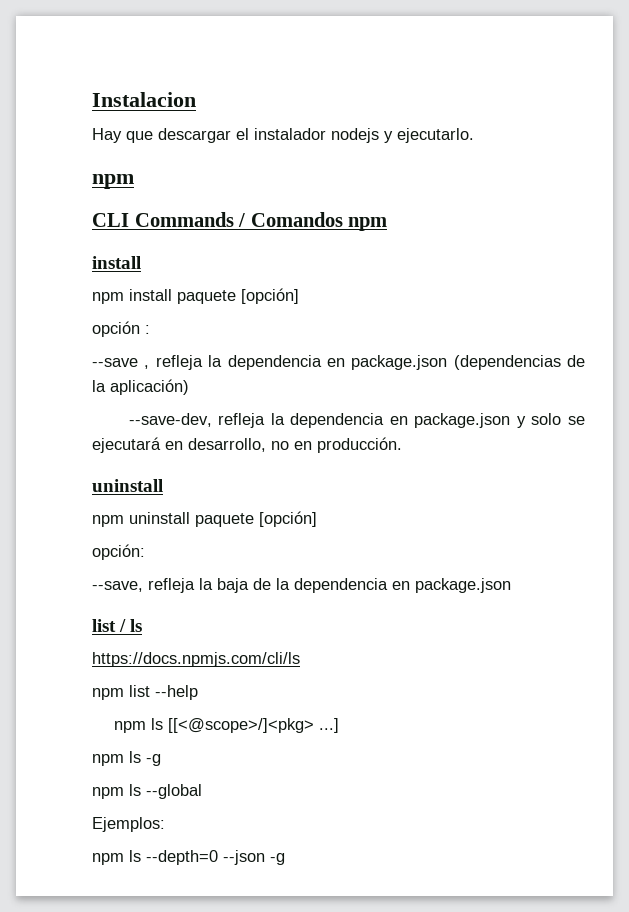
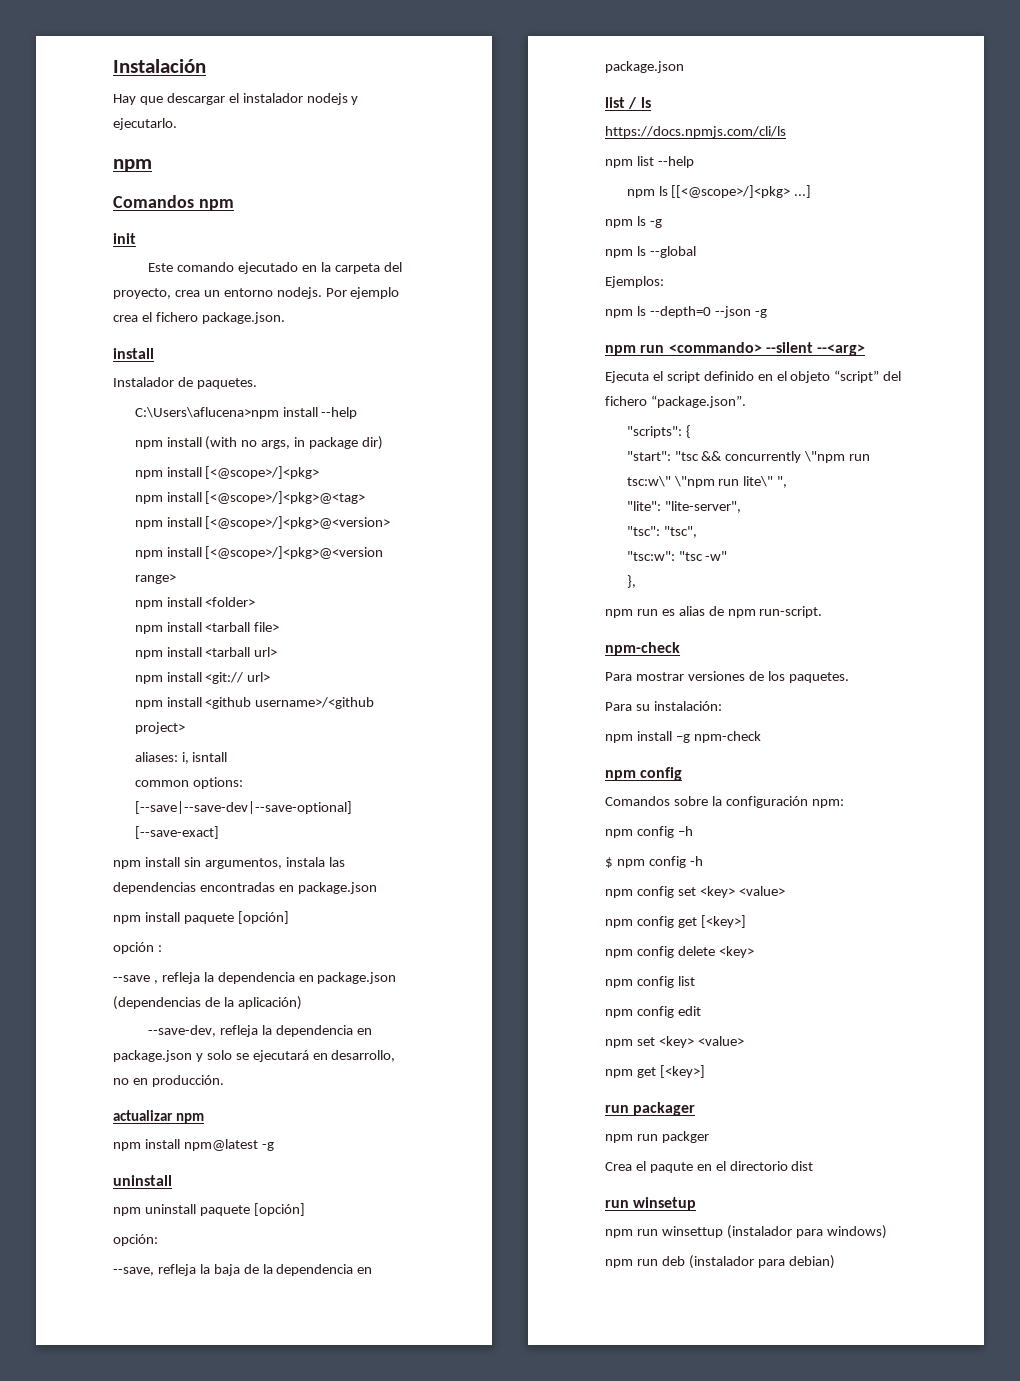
[92,92,196,107] Instalacion -> [113,59,206,73] Instalación
[92,212,246,227] CLI Commands / -> (152, 165) none
[92,256,141,269] install -> [113,233,136,244] [148,262,402,274] [113,287,400,299] [113,312,285,324] [113,348,154,359] [113,377,257,389] [134,407,358,419] [134,436,384,450] [134,466,320,479] [134,491,366,504] [134,516,391,529] [134,546,384,559] [134,574,176,584] [134,597,256,609] [134,622,280,634] [134,647,278,659] [134,672,271,684] [134,697,375,709] [134,722,185,734] [134,752,228,764] [134,777,243,789] [134,801,352,814] [134,826,219,839] [113,857,345,869] [113,882,377,894] init // Este comando ejecutado en la carpeta del proyecto, crea un entorno nodejs. Por ejemplo crea el fichero package.json. // install // Instalador de paquetes. // C:\Users\aflucena>npm install --help // npm install (with no args, in package dir) // npm install [<@scope>/]<pkg> // npm install [<@scope>/]<pkg>@<tag> // npm install [<@scope>/]<pkg>@<version> // npm install [<@scope>/]<pkg>@<version range> // npm install <folder> // npm install <tarball file> // npm install <tarball url> // npm install <git:// url> // npm install <github username>/<github project> // aliases: i, isntall // common options: [--save|--save-dev|--save-optional] [--save-exact] // npm install sin argumentos, instala las dependencias encontradas en package.json
(402, 445) none -> [113,1110,204,1124] [113,1139,274,1151] // actualizar npm // npm install npm@latest -g
(285, 859) none -> [605,342,866,356] [605,370,902,383] [605,395,746,408] [626,425,691,438] [626,451,871,463] [626,476,788,488] [626,501,741,513] [626,526,697,538] [626,551,728,561] [626,575,636,588] [605,606,823,618] [605,642,680,656] [605,671,849,683] [605,701,722,711] [605,731,761,743] [605,767,683,781] [605,796,844,808] [605,826,693,838] [605,856,703,868] [605,886,785,898] [605,915,746,928] [605,946,754,958] [605,976,695,988] [605,1006,701,1018] [605,1036,744,1048] [605,1065,705,1078] [605,1102,696,1116] [605,1131,709,1143] [605,1161,814,1173] [605,1197,697,1211] [605,1225,887,1239] [605,1255,835,1269] // npm run <commando> --silent --<arg> // Ejecuta el script definido en el objeto “script” del fichero “package.json”. // "scripts": { // "start": "tsc && concurrently \"npm run tsc:w\" \"npm run lite\" ", // "lite": "lite-server", // "tsc": "tsc", // "tsc:w": "tsc -w" // }, // npm run es alias de npm run-script. // npm-check // Para mostrar versiones de los paquetes. // Para su instalación: // npm install –g npm-check // npm config // Comandos sobre la configuración npm: // npm config –h // $ npm config -h // npm config set <key> <value> // npm config get [<key>] // npm config delete <key> // npm config list // npm config edit // npm set <key> <value> // npm get [<key>] // run packager // npm run packger // Crea el paqute en el directorio dist // run winsetup // npm run winsettup (instalador para windows) // npm run deb (instalador para debian)

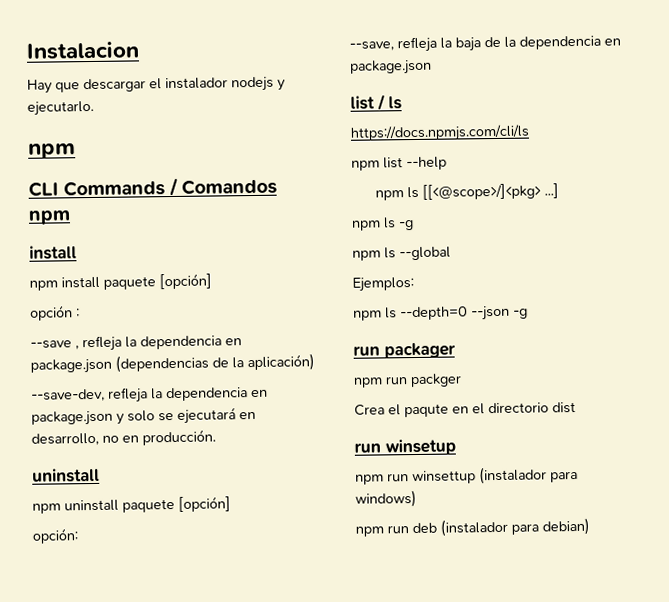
[113,59,206,73] Instalación -> [26,41,139,60] Instalacion
(152, 165) none -> [28,177,178,197] CLI Commands /
[113,233,136,244] [148,262,402,274] [113,287,400,299] [113,312,285,324] [113,348,154,359] [113,377,257,389] [134,407,358,419] [134,436,384,450] [134,466,320,479] [134,491,366,504] [134,516,391,529] [134,546,384,559] [134,574,176,584] [134,597,256,609] [134,622,280,634] [134,647,278,659] [134,672,271,684] [134,697,375,709] [134,722,185,734] [134,752,228,764] [134,777,243,789] [134,801,352,814] [134,826,219,839] [113,857,345,869] [113,882,377,894] init // Este comando ejecutado en la carpeta del proyecto, crea un entorno nodejs. Por ejemplo crea el fichero package.json. // install // Instalador de paquetes. // C:\Users\aflucena>npm install --help // npm install (with no args, in package dir) // npm install [<@scope>/]<pkg> // npm install [<@scope>/]<pkg>@<tag> // npm install [<@scope>/]<pkg>@<version> // npm install [<@scope>/]<pkg>@<version range> // npm install <folder> // npm install <tarball file> // npm install <tarball url> // npm install <git:// url> // npm install <github username>/<github project> // aliases: i, isntall // common options: [--save|--save-dev|--save-optional] [--save-exact] // npm install sin argumentos, instala las dependencias encontradas en package.json -> [29,245,77,260] install
[113,1110,204,1124] [113,1139,274,1151] // actualizar npm // npm install npm@latest -g -> (216, 437) none
[605,342,866,356] [605,370,902,383] [605,395,746,408] [626,425,691,438] [626,451,871,463] [626,476,788,488] [626,501,741,513] [626,526,697,538] [626,551,728,561] [626,575,636,588] [605,606,823,618] [605,642,680,656] [605,671,849,683] [605,701,722,711] [605,731,761,743] [605,767,683,781] [605,796,844,808] [605,826,693,838] [605,856,703,868] [605,886,785,898] [605,915,746,928] [605,946,754,958] [605,976,695,988] [605,1006,701,1018] [605,1036,744,1048] [605,1065,705,1078] // npm run <commando> --silent --<arg> // Ejecuta el script definido en el objeto “script” del fichero “package.json”. // "scripts": { // "start": "tsc && concurrently \"npm run tsc:w\" \"npm run lite\" ", // "lite": "lite-server", // "tsc": "tsc", // "tsc:w": "tsc -w" // }, // npm run es alias de npm run-script. // npm-check // Para mostrar versiones de los paquetes. // Para su instalación: // npm install –g npm-check // npm config // Comandos sobre la configuración npm: // npm config –h // $ npm config -h // npm config set <key> <value> // npm config get [<key>] // npm config delete <key> // npm config list // npm config edit // npm set <key> <value> // npm get [<key>] -> (528, 313) none

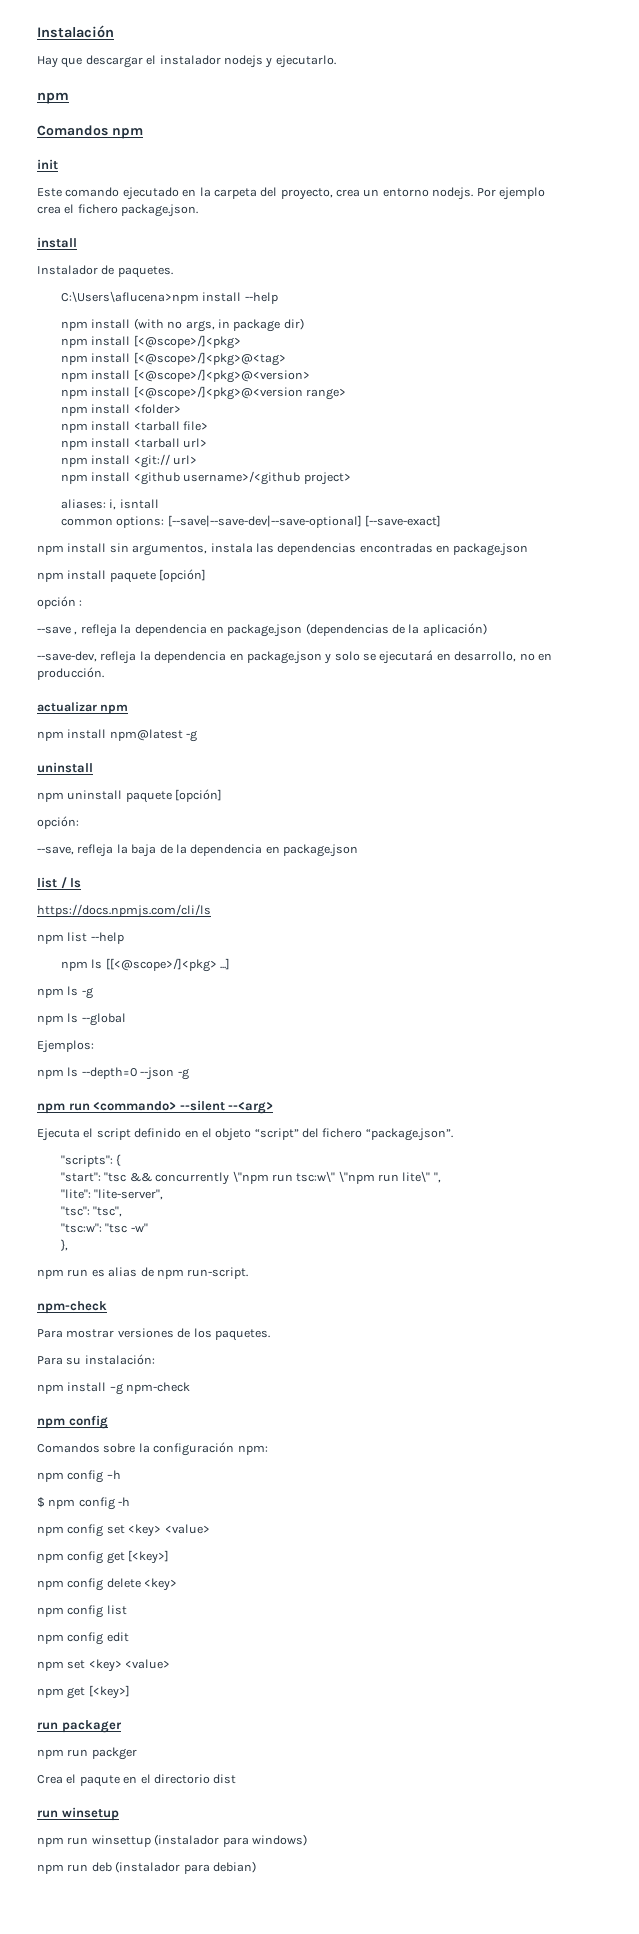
[26,41,139,60] Instalacion -> [37,25,114,38] Instalación
[28,177,178,197] CLI Commands / -> (69, 98) none
[29,245,77,260] install -> [37,159,58,170] [37,187,545,200] [37,204,199,217] [37,237,77,248] [37,265,173,278] [61,291,278,304] [61,318,304,332] [61,335,241,349] [61,352,286,366] [61,369,310,383] [61,386,347,400] [61,404,181,416] [61,421,209,433] [61,438,208,450] [61,454,198,468] [61,471,351,485] [61,499,159,510] [61,515,442,528] [37,543,529,556] init // Este comando ejecutado en la carpeta del proyecto, crea un entorno nodejs. Por ejemplo crea el fichero package.json. // install // Instalador de paquetes. // C:\Users\aflucena>npm install --help // npm install (with no args, in package dir) // npm install [<@scope>/]<pkg> // npm install [<@scope>/]<pkg>@<tag> // npm install [<@scope>/]<pkg>@<version> // npm install [<@scope>/]<pkg>@<version range> // npm install <folder> // npm install <tarball file> // npm install <tarball url> // npm install <git:// url> // npm install <github username>/<github project> // aliases: i, isntall // common options: [--save|--save-dev|--save-optional] [--save-exact] // npm install sin argumentos, instala las dependencias encontradas en package.json
(216, 437) none -> [37,702,129,714] [37,729,198,742] // actualizar npm // npm install npm@latest -g
(528, 313) none -> [37,1100,274,1114] [37,1128,453,1141] [61,1154,122,1167] [61,1171,441,1185] [61,1189,164,1200] [61,1206,123,1217] [61,1223,148,1233] [61,1239,69,1251] [37,1267,249,1279] [37,1301,107,1314] [37,1328,270,1341] [37,1354,155,1365] [37,1382,191,1395] [37,1415,108,1429] [37,1442,268,1456] [37,1470,121,1483] [37,1497,131,1510] [37,1524,210,1537] [37,1550,170,1564] [37,1578,178,1591] [37,1605,127,1618] [37,1632,129,1645] [37,1659,171,1672] [37,1685,130,1699] // npm run <commando> --silent --<arg> // Ejecuta el script definido en el objeto “script” del fichero “package.json”. // "scripts": { // "start": "tsc && concurrently \"npm run tsc:w\" \"npm run lite\" ", // "lite": "lite-server", // "tsc": "tsc", // "tsc:w": "tsc -w" // }, // npm run es alias de npm run-script. // npm-check // Para mostrar versiones de los paquetes. // Para su instalación: // npm install –g npm-check // npm config // Comandos sobre la configuración npm: // npm config –h // $ npm config -h // npm config set <key> <value> // npm config get [<key>] // npm config delete <key> // npm config list // npm config edit // npm set <key> <value> // npm get [<key>]

